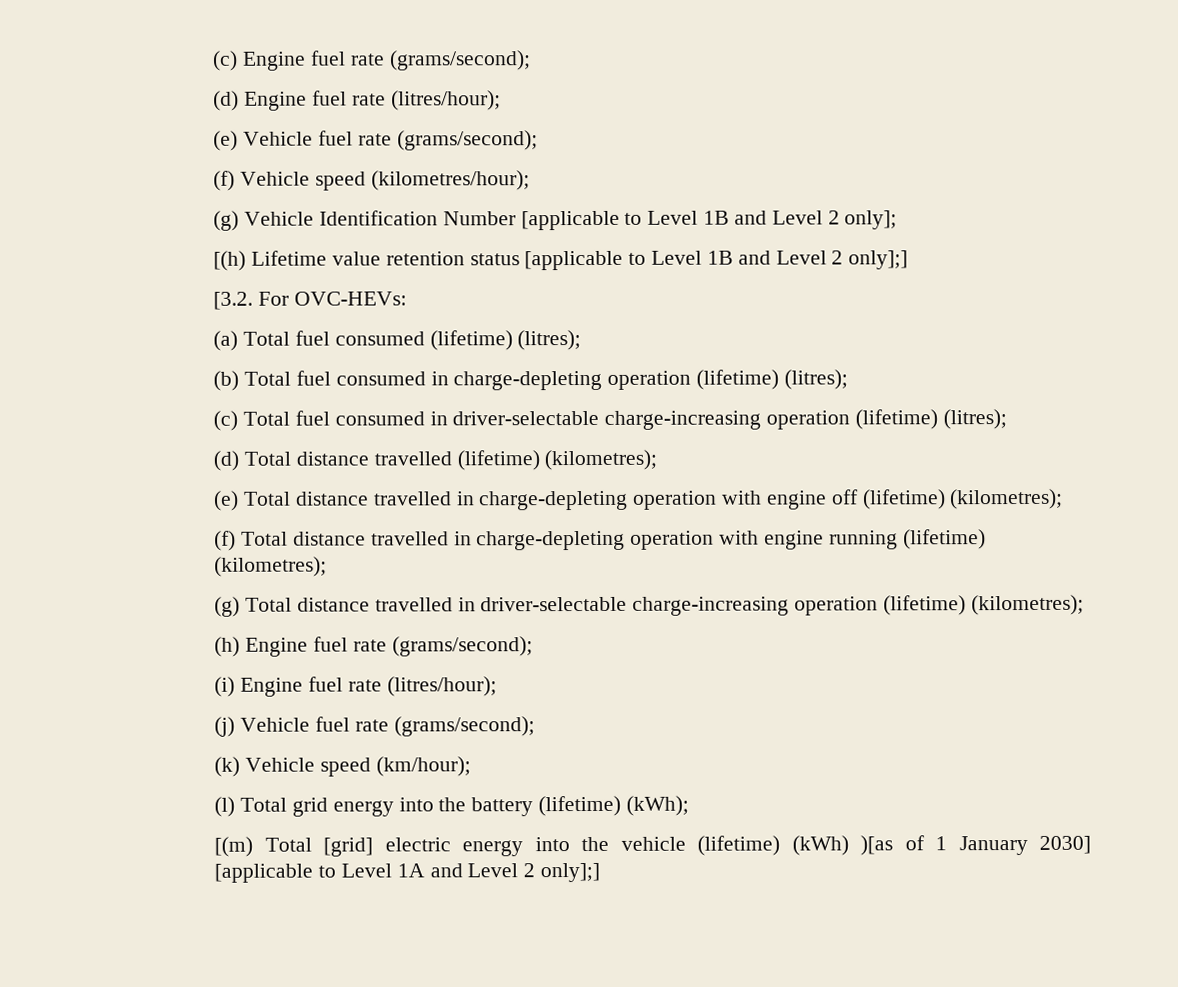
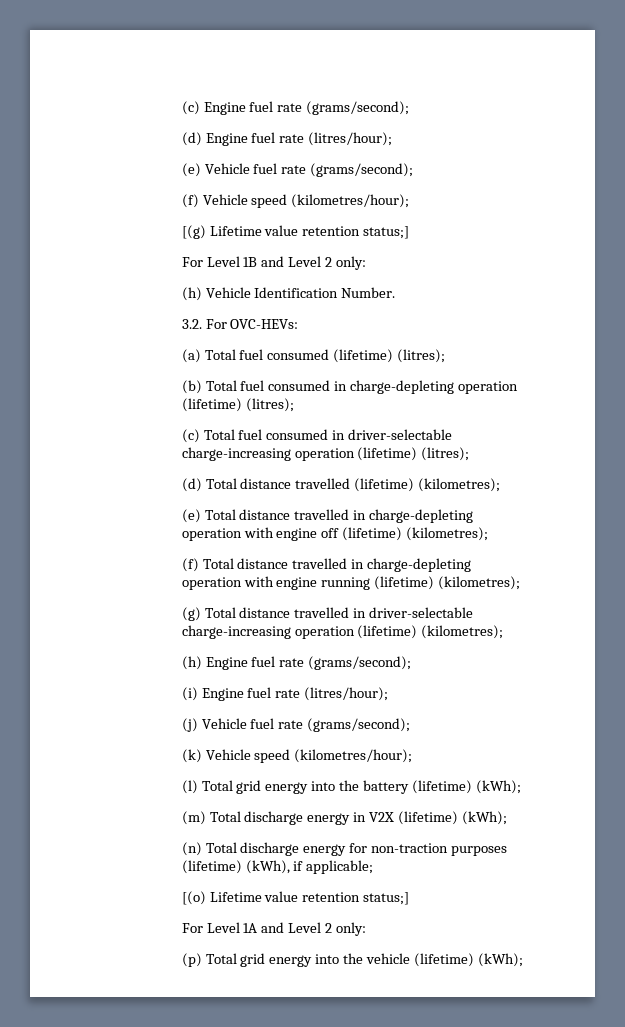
[213,210,898,231] [213,250,909,271] [213,291,254,310] (g) Vehicle Identification Number [applicable to Level 1B and Level 2 only]; // [(h) Lifetime value retention status [applicable to Level 1B and Level 2 only];] // [3.2. -> [181,225,410,239] [181,256,367,270] [181,287,396,301] [181,319,202,329] [(g) Lifetime value retention status;] // For Level 1B and Level 2 only: // (h) Vehicle Identification Number. // 3.2.
[375,756,471,777] (km/hour); -> [294,749,413,763] (kilometres/hour);
[214,836,451,857] [(m) Total [grid] electric -> [181,811,507,825] [181,842,508,856] [181,860,374,874] [181,891,410,905] [181,922,367,936] [181,953,266,967] (m) Total discharge energy in V2X (lifetime) (kWh); // (n) Total discharge energy for non-traction purposes (lifetime) (kWh), if applicable; // [(o) Lifetime value retention status;] // For Level 1A and Level 2 only: // (p) Total grid
[791,835,1092,856] [214,862,601,883] (kWh) )[as of 1 January 2030] [applicable to Level 1A and Level 2 only];] -> [477,953,523,967] (kWh);

